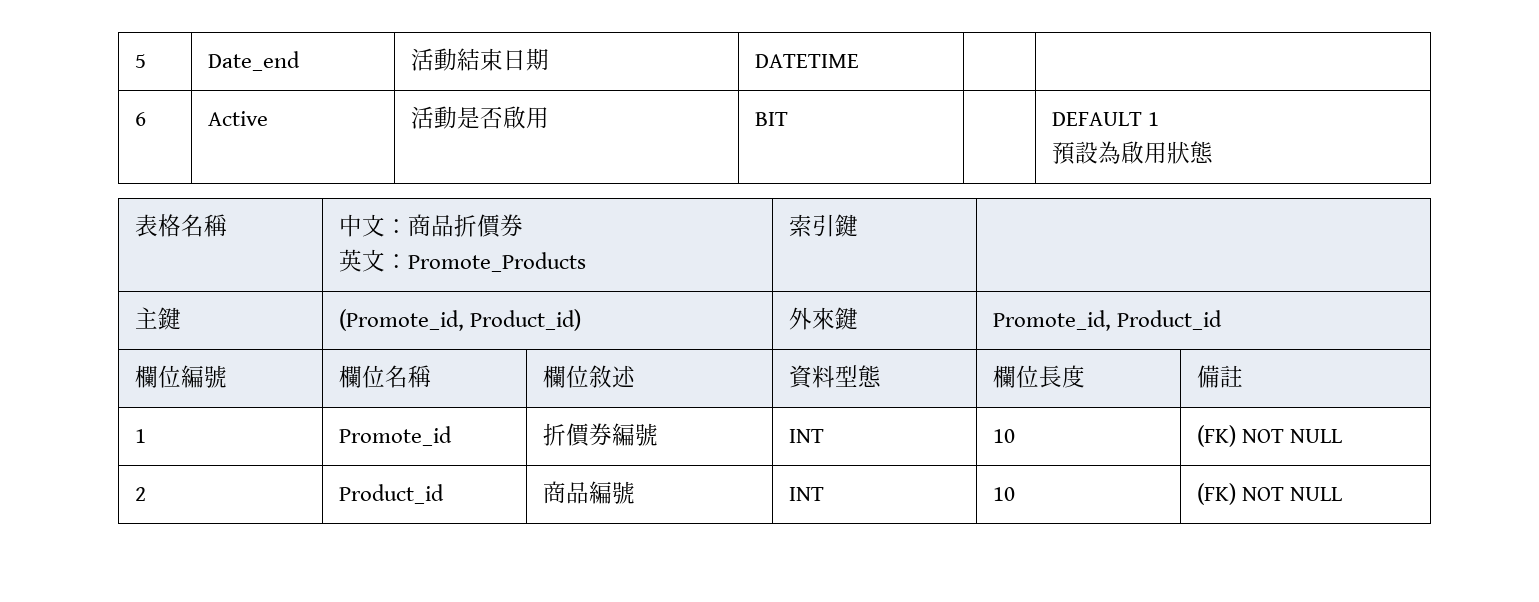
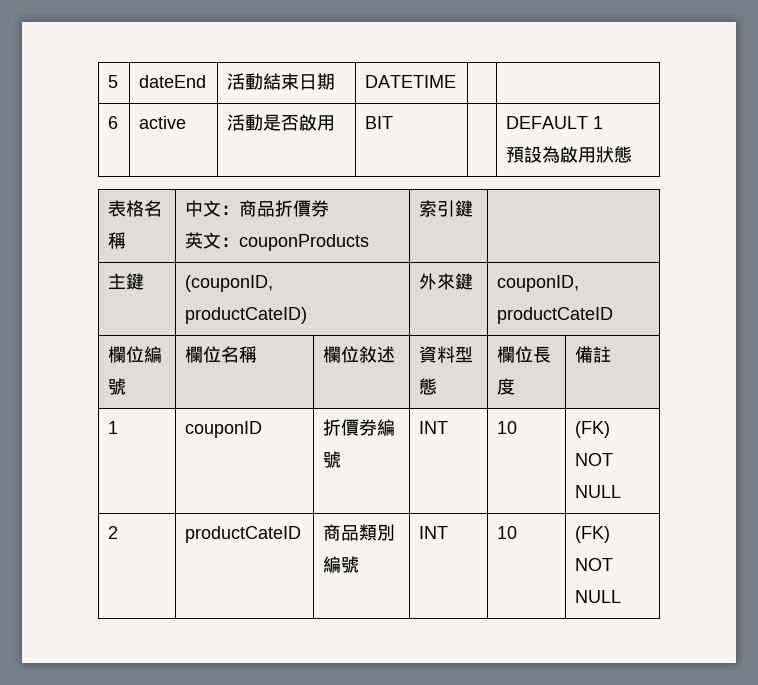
[207,51,300,71] Date_end -> [139,75,207,88] dateEnd
[207,111,268,126] Active -> [139,116,187,129] active
[407,252,586,272] Promote_Products -> [239,234,370,251] couponProducts
[338,309,581,331] (Promote_id, Product_id) -> [185,275,274,292] [185,307,308,324] (couponID, productCateID)
[992,310,1222,331] Promote_id, Product_id -> [497,275,580,292] [497,307,614,324] couponID, productCateID
[338,426,452,446] Promote_id -> [185,421,263,438] couponID
[338,484,444,504] [542,481,589,504] Product_id | 商品 -> [185,526,302,543] [323,524,396,541] productCateID | 商品類別

